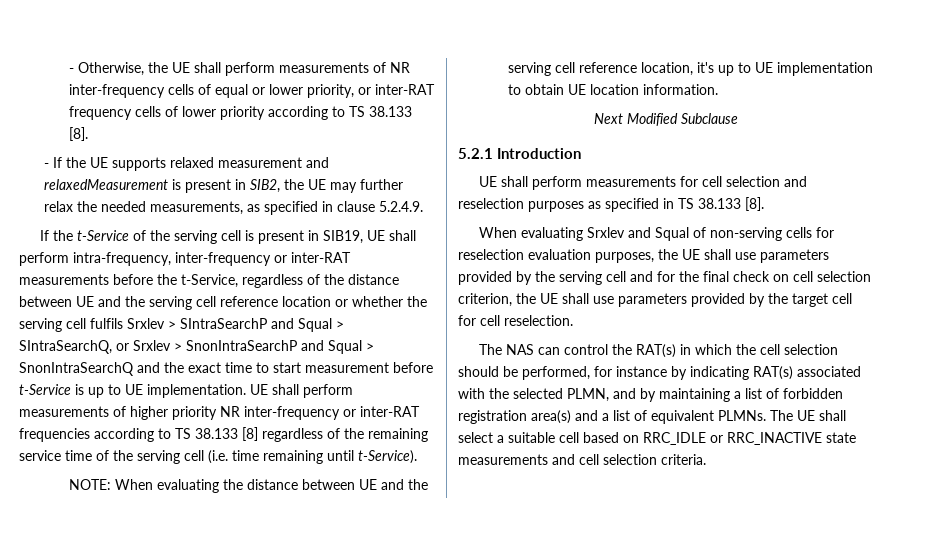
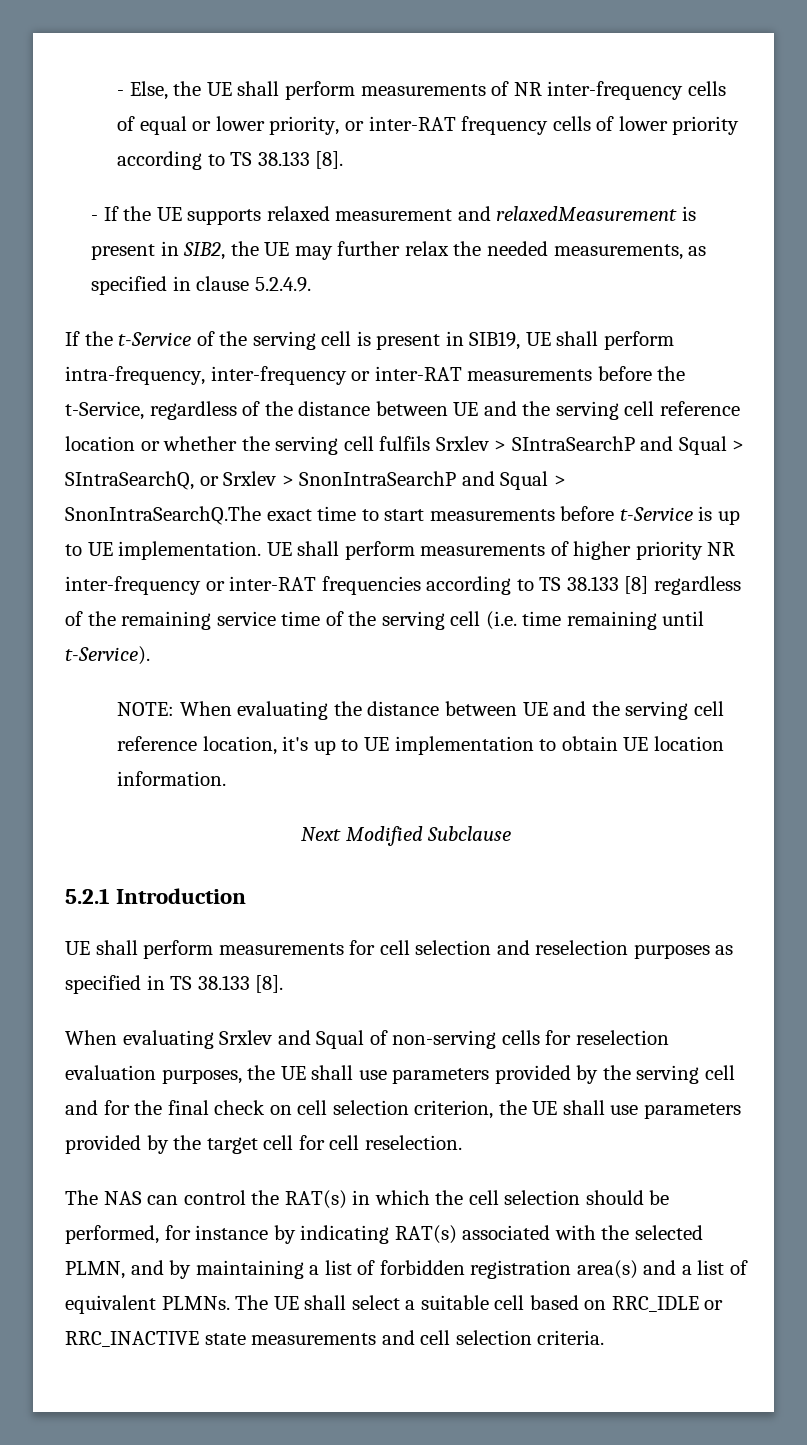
[68,62,144,76] - Otherwise, -> [117,81,168,100] - Else,
[19,362,184,376] SnonIntraSearchQ and the -> [65,506,261,525] SnonIntraSearchQ.The
[305,362,389,373] measurement -> [429,509,555,521] measurements

